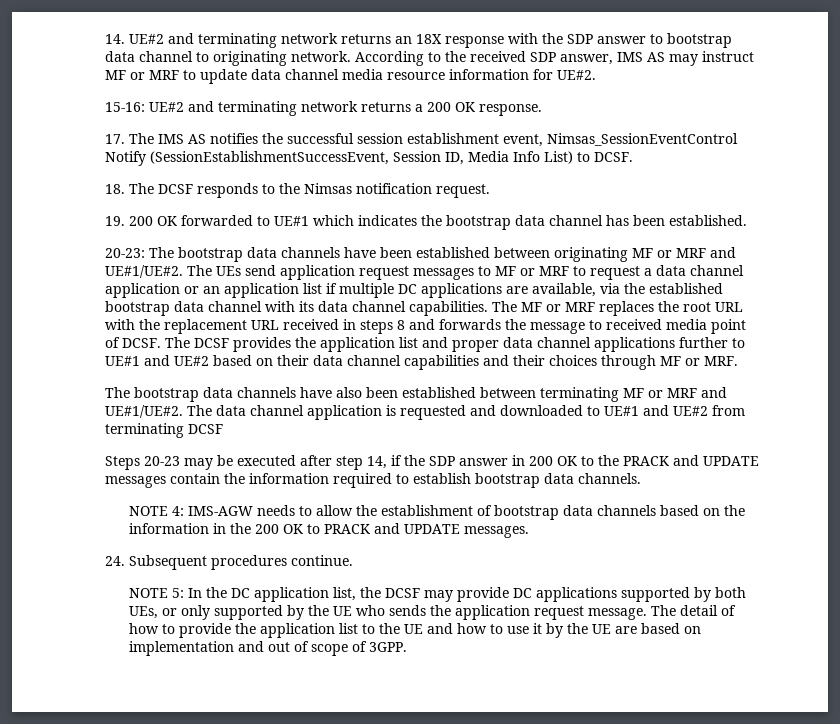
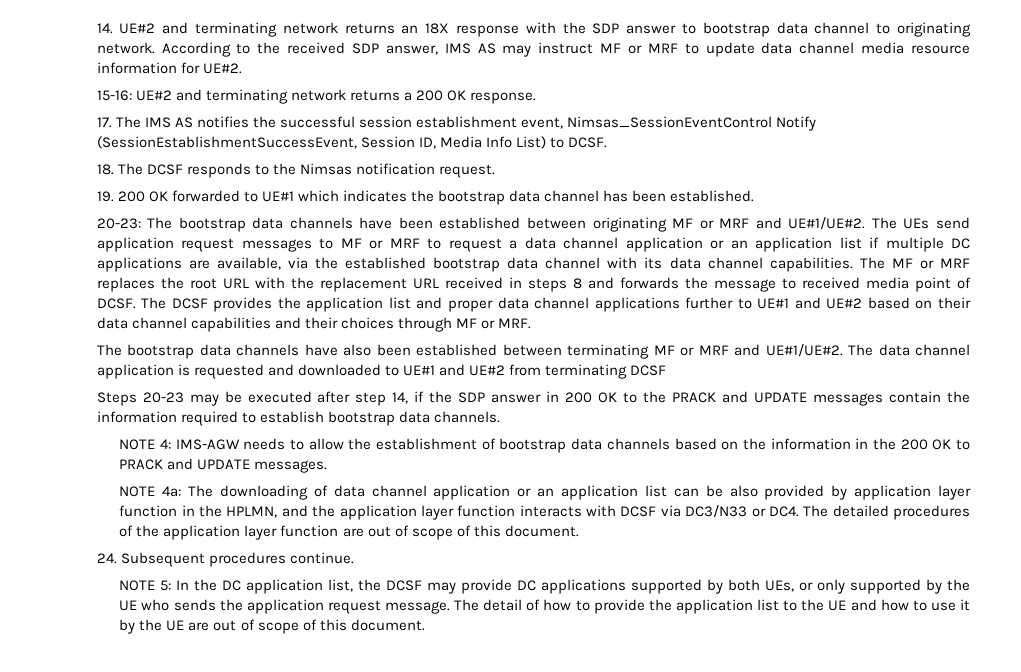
(529, 532) none -> [119,485,971,500] [119,505,970,520] [119,525,579,540] // NOTE 4a: The downloading of data channel application or an application list can be also provided by application layer function in the HPLMN, and the application layer function interacts with DCSF via DC3/N33 or DC4. The detailed procedures of the application layer function are out of scope of this document.
[640,623,701,634] [128,641,407,656] based on implementation and out of scope of 3GPP. -> [213,619,425,634] out of scope of this document.

